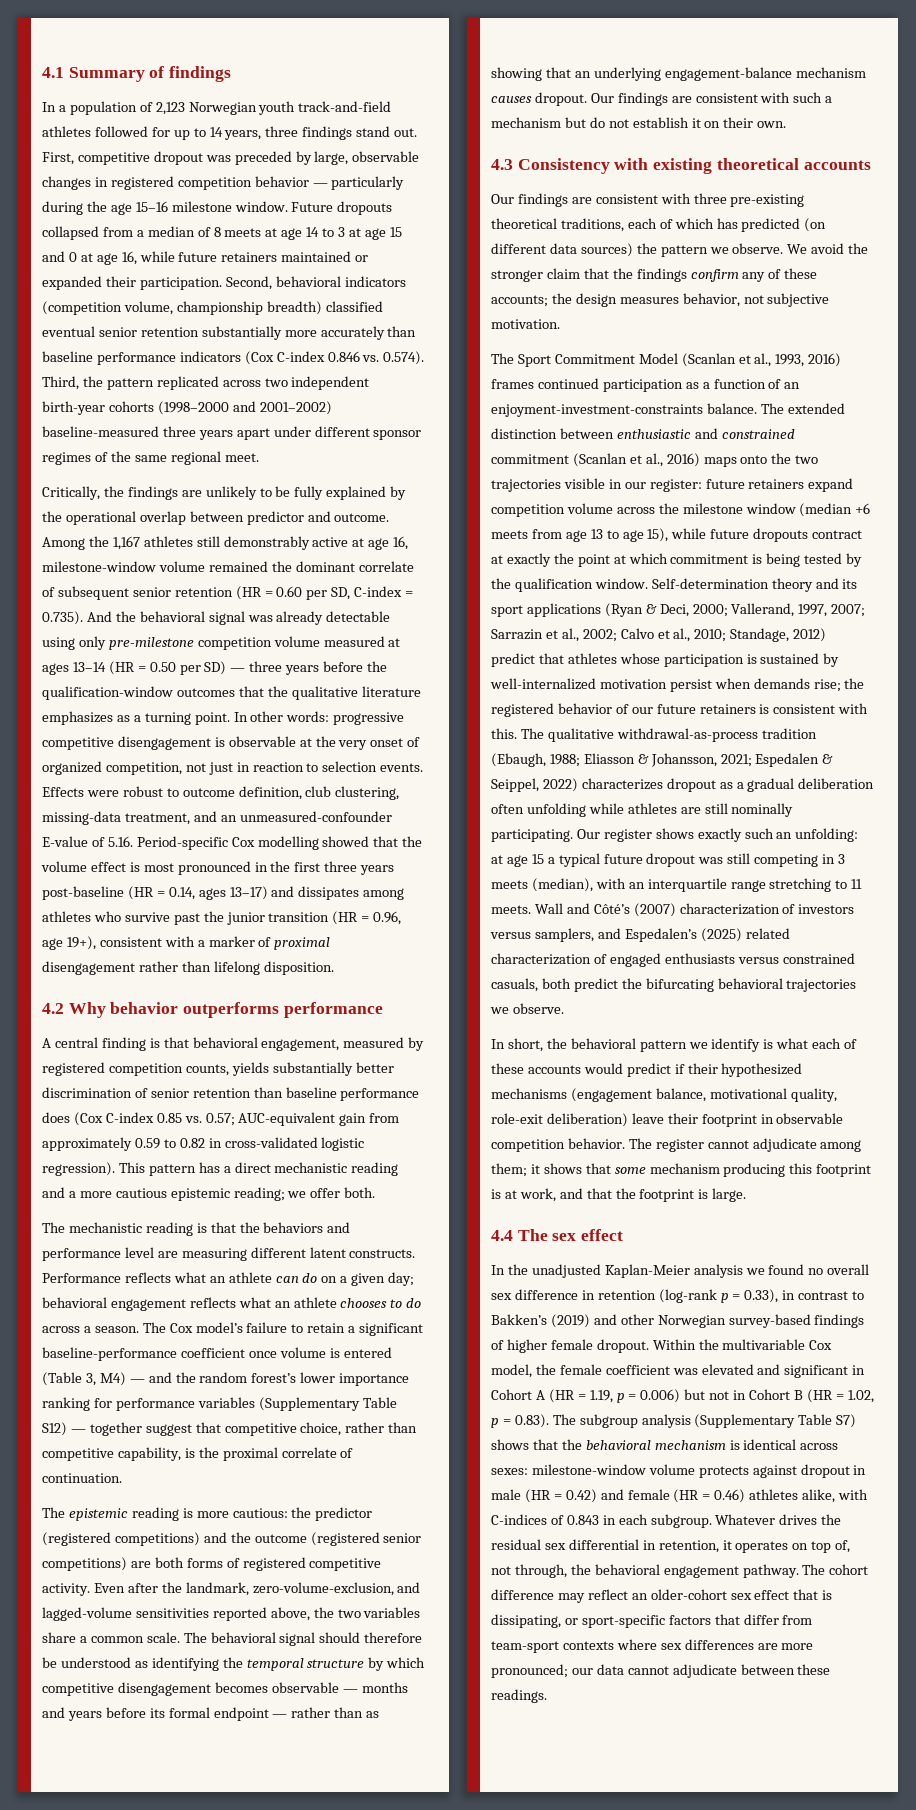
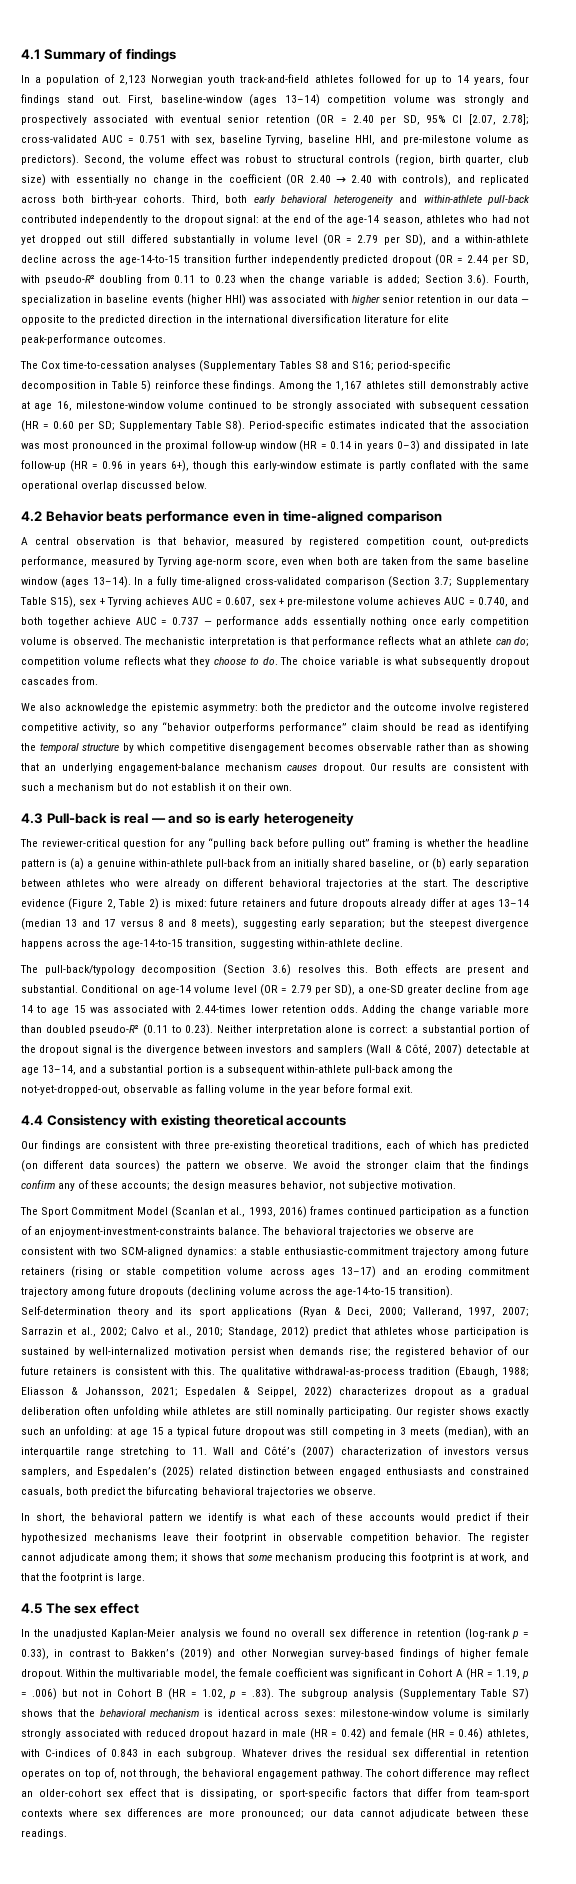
[265,126,299,137] three -> [508,74,529,83] four
[77,151,420,165] [42,176,405,190] [42,201,393,215] [42,226,402,240] [42,251,369,265] [42,276,406,290] [42,301,383,315] [42,326,417,340] [42,351,425,365] [42,376,370,390] [42,401,332,415] [42,426,422,440] [42,451,259,465] [42,486,407,500] [42,511,390,525] competitive dropout was preceded by large, observable changes in registered competition behavior — particularly during the age 15–16 milestone window. Future dropouts collapsed from a median of 8 meets at age 14 to 3 at age 15 and 0 at age 16, while future retainers maintained or expanded their participation. Second, behavioral indicators (competition volume, championship breadth) classified eventual senior retention substantially more accurately than baseline performance indicators (Cox C-index 0.846 vs. 0.574). Third, the pattern replicated across two independent birth-year cohorts (1998–2000 and 2001–2002) baseline-measured three years apart under different sponsor regimes of the same regional meet. // Critically, the findings are unlikely to be fully explained by the operational overlap between predictor and outcome. -> [160,94,529,106] [21,114,529,126] [21,135,529,145] [21,154,529,166] [21,174,529,186] [21,195,530,205] [21,214,529,225] [21,234,529,246] [21,254,529,266] [21,274,530,286] [21,294,529,306] [21,314,450,325] [21,334,167,345] [20,360,451,372] [21,380,276,392] baseline-window (ages 13–14) competition volume was strongly and prospectively associated with eventual senior retention (OR = 2.40 per SD, 95% CI [2.07, 2.78]; cross-validated AUC = 0.751 with sex, baseline Tyrving, baseline HHI, and pre-milestone volume as predictors). Second, the volume effect was robust to structural controls (region, birth quarter, club size) with essentially no change in the coefficient (OR 2.40 → 2.40 with controls), and replicated across both birth-year cohorts. Third, both early behavioral heterogeneity and within-athlete pull-back contributed independently to the dropout signal: at the end of the age-14 season, athletes who had not yet dropped out still differed substantially in volume level (OR = 2.79 per SD), and a within-athlete decline across the age-14-to-15 transition further independently predicted dropout (OR = 2.44 per SD, with pseudo-R² doubling from 0.11 to 0.23 when the change variable is added; Section 3.6). Fourth, specialization in baseline events (higher HHI) was associated with higher senior retention in our data — opposite to the predicted direction in the international diversification literature for elite peak-performance outcomes. // The Cox time-to-cessation analyses (Supplementary Tables S8 and S16; period-specific decomposition in Table 5) reinforce these findings.
[208,561,414,572] [42,586,414,600] [42,611,391,625] [42,636,401,650] [42,661,388,675] [42,686,421,700] [42,711,405,725] [42,736,421,750] [42,761,424,775] [42,786,400,800] [42,811,392,825] [42,836,423,850] [41,861,395,875] [42,886,405,900] [42,911,402,925] [42,936,331,950] [42,961,334,975] [42,1002,383,1018] remained the dominant correlate of subsequent senior retention (HR = 0.60 per SD, C-index = 0.735). And the behavioral signal was already detectable using only pre-milestone competition volume measured at ages 13–14 (HR = 0.50 per SD) — three years before the qualification-window outcomes that the qualitative literature emphasizes as a turning point. In other words: progressive competitive disengagement is observable at the very onset of organized competition, not just in reaction to selection events. Effects were robust to outcome definition, club clustering, missing-data treatment, and an unmeasured-confounder E-value of 5.16. Period-specific Cox modelling showed that the volume effect is most pronounced in the first three years post-baseline (HR = 0.14, ages 13–17) and dissipates among athletes who survive past the junior transition (HR = 0.96, age 19+), consistent with a marker of proximal disengagement rather than lifelong disposition. // 4.2 Why behavior outperforms performance -> [208,401,529,411] [21,420,529,432] [21,440,530,452] [21,460,529,472] [21,481,208,491] [21,510,442,524] continued to be strongly associated with subsequent cessation (HR = 0.60 per SD; Supplementary Table S8). Period-specific estimates indicated that the association was most pronounced in the proximal follow-up window (HR = 0.14 in years 0–3) and dissipated in late follow-up (HR = 0.96 in years 6+), though this early-window estimate is partly conflated with the same operational overlap discussed below. // 4.2 Behavior beats performance even in time-aligned comparison
[101,1037,340,1051] finding is that behavioral engagement, -> [75,537,229,547] observation is that behavior,
[185,1062,394,1076] [42,1087,420,1101] [42,1112,400,1126] [42,1137,365,1151] [42,1162,399,1176] [42,1187,376,1201] counts, yields substantially better discrimination of senior retention than baseline performance does (Cox C-index 0.85 vs. 0.57; AUC-equivalent gain from approximately 0.59 to 0.82 in cross-validated logistic regression). This pattern has a direct mechanistic reading and a more cautious epistemic reading; we offer both. // -> [432,537,529,547] [21,556,529,567] [21,576,529,588] [20,596,530,608] [21,616,530,627] [21,637,122,645] count, out-predicts performance, measured by Tyrving age-norm score, even when both are taken from the same baseline window (ages 13–14). In a fully time-aligned cross-validated comparison (Section 3.7; Supplementary Table S15), sex + Tyrving achieves AUC = 0.607, sex + pre-milestone volume achieves AUC = 0.740, and both together achieve AUC = 0.737 — performance adds essentially nothing once early competition volume is observed.
[145,1222,351,1236] [42,1247,416,1261] [42,1273,121,1283] reading is that the behaviors and performance level are measuring different latent constructs. Performance -> [208,636,375,647] interpretation is that performance
[302,1272,415,1286] [42,1297,422,1311] [42,1322,424,1336] [42,1347,392,1361] [42,1372,410,1386] [42,1397,397,1411] [42,1422,418,1436] [42,1447,354,1461] [42,1473,122,1483] [42,1507,373,1521] [42,1532,422,1546] [42,1557,382,1571] [42,1582,421,1596] [42,1607,421,1621] [42,1632,423,1646] [42,1657,131,1668] do on a given day; behavioral engagement reflects what an athlete chooses to do across a season. The Cox model’s failure to retain a significant baseline-performance coefficient once volume is entered (Table 3, M4) — and the random forest’s lower importance ranking for performance variables (Supplementary Table S12) — together suggest that competitive choice, rather than competitive capability, is the proximal correlate of continuation. // The epistemic reading is more cautious: the predictor (registered competitions) and the outcome (registered senior competitions) are both forms of registered competitive activity. Even after the landmark, zero-volume-exclusion, and lagged-volume sensitivities reported above, the two variables share a common scale. The behavioral signal should therefore be understood -> [513,637,529,647] [21,656,529,667] [21,676,99,685] [21,703,529,713] [21,722,459,733] do; competition volume reflects what they choose to do. The choice variable is what subsequently dropout cascades from. // We also acknowledge the epistemic asymmetry: both the predictor and the outcome involve registered competitive activity, so any “behavior outperforms performance” claim should be read
[342,1682,408,1693] [42,1707,288,1721] — months and years before its formal endpoint — -> (412, 747) none
[617,92,668,106] findings -> [392,763,427,771] results
(513, 164) none -> [46,812,354,826] [20,838,530,849] [21,858,529,870] [21,878,529,889] [21,898,529,910] [21,918,529,930] [21,939,403,949] [20,964,530,976] [21,984,529,996] [21,1005,529,1015] [21,1024,531,1036] [21,1044,529,1056] [21,1065,454,1075] [21,1084,414,1095] [21,1115,43,1126] Pull-back is real — and so is early heterogeneity // The reviewer-critical question for any “pulling back before pulling out” framing is whether the headline pattern is (a) a genuine within-athlete pull-back from an initially shared baseline, or (b) early separation between athletes who were already on different behavioral trajectories at the start. The descriptive evidence (Figure 2, Table 2) is mixed: future retainers and future dropouts already differ at ages 13–14 (median 13 and 17 versus 8 and 8 meets), suggesting early separation; but the steepest divergence happens across the age-14-to-15 transition, suggesting within-athlete decline. // The pull-back/typology decomposition (Section 3.6) resolves this. Both effects are present and substantial. Conditional on age-14 volume level (OR = 2.79 per SD), a one-SD greater decline from age 14 to age 15 was associated with 2.44-times lower retention odds. Adding the change variable more than doubled pseudo-R² (0.11 to 0.23). Neither interpretation alone is correct: a substantial portion of the dropout signal is the divergence between investors and samplers (Wall & Côté, 2007) detectable at age 13–14, and a substantial portion is a subsequent within-athlete pull-back among the not-yet-dropped-out, observable as falling volume in the year before formal exit. // 4.4
[787,403,845,414] [491,428,795,439] [491,453,819,467] [491,478,854,492] [491,503,871,517] [491,528,863,542] [491,553,863,567] [491,578,648,592] extended distinction between enthusiastic and constrained commitment (Scanlan et al., 2016) maps onto the two trajectories visible in our register: future retainers expand competition volume across the milestone window (median +6 meets from age 13 to age 15), while future dropouts contract at exactly the point at which commitment is being tested by the qualification window. -> [283,1227,474,1237] [21,1246,529,1257] [21,1266,529,1278] [21,1286,453,1298] behavioral trajectories we observe are consistent with two SCM-aligned dynamics: a stable enthusiastic-commitment trajectory among future retainers (rising or stable competition volume across ages 13–17) and an eroding commitment trajectory among future dropouts (declining volume across the age-14-to-15 transition).
[851,879,863,889] [491,905,531,914] 11 meets. -> [191,1447,207,1455] 11.
[491,953,607,965] characterization of -> [237,1467,335,1475] distinction between
[737,957,779,964] versus -> [447,1467,466,1475] and
[570,1088,837,1102] [491,1113,628,1127] (engagement balance, motivational quality, role-exit deliberation) -> (157, 1537) none
[491,1230,513,1241] 4.4 -> [21,1603,42,1614] 4.5
[809,1340,833,1350] Cox -> (181, 1673) none
[701,1364,781,1375] elevated and -> (349, 1674) none
[640,1389,681,1403] 0.006) -> [31,1688,57,1700] .006)
[514,1414,549,1428] 0.83). -> [252,1688,275,1700] .83).
[698,1464,850,1478] protects against dropout -> [473,1709,529,1719] [21,1729,266,1739] is similarly strongly associated with reduced dropout hazard
[749,1489,836,1503] athletes alike, -> [487,1729,529,1739] athletes,
[658,1540,732,1553] retention, it -> [484,1749,529,1757] retention

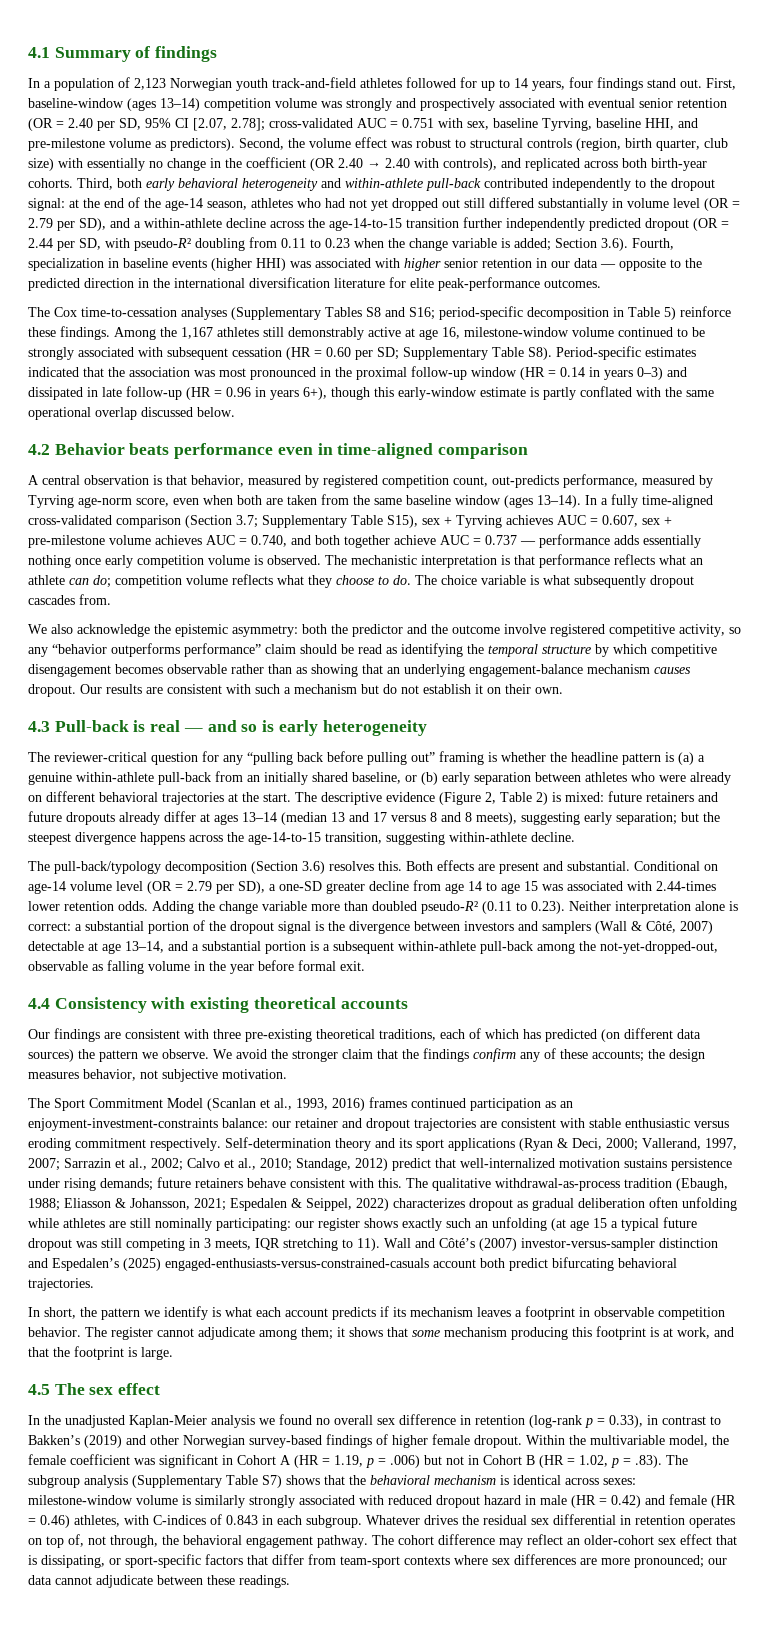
[479,1206,529,1215] [21,1226,474,1237] [21,1246,529,1257] [21,1266,529,1278] [21,1286,453,1298] a function of an enjoyment-investment-constraints balance. The behavioral trajectories we observe are consistent with two SCM-aligned dynamics: a stable enthusiastic-commitment trajectory among future retainers (rising or stable competition volume across ages 13–17) and an eroding commitment trajectory among future dropouts (declining volume across the age-14-to-15 transition). -> [560,1101,573,1108] [28,1118,729,1131] [28,1138,221,1151] an enjoyment-investment-constraints balance: our retainer and dropout trajectories are consistent with stable enthusiastic versus eroding commitment respectively.
[373,1327,529,1337] [21,1346,529,1357] [21,1366,111,1375] athletes whose participation is sustained by well-internalized motivation persist when demands rise; the registered behavior of our future retainers is -> [460,1158,732,1171] [28,1177,286,1191] well-internalized motivation sustains persistence under rising demands; future retainers behave
[479,1389,485,1395] a -> (528, 1204) none
[328,1407,414,1417] participating. Our -> [216,1218,314,1231] participating: our
[64,1426,127,1437] unfolding: at -> [492,1217,566,1231] unfolding (at
[409,1426,529,1438] [21,1447,115,1457] meets (median), with an interquartile range -> [215,1238,280,1250] meets, IQR
[191,1447,207,1455] 11. -> [357,1238,380,1251] 11).
[340,1446,529,1455] [21,1466,529,1478] [21,1487,63,1497] characterization of investors versus samplers, and Espedalen’s (2025) related distinction between engaged enthusiasts and constrained casuals, -> [521,1238,718,1251] [28,1258,476,1271] investor-versus-sampler distinction and Espedalen’s (2025) engaged-enthusiasts-versus-constrained-casuals account
[128,1487,144,1495] the -> (548, 1264) none
[256,1487,376,1497] trajectories we observe. -> [28,1278,94,1291] trajectories.
[91,1513,144,1521] behavioral -> (97, 1312) none
[320,1512,529,1523] [21,1533,218,1543] of these accounts would predict if their hypothesized mechanisms leave their -> [285,1306,522,1320] account predicts if its mechanism leaves a

